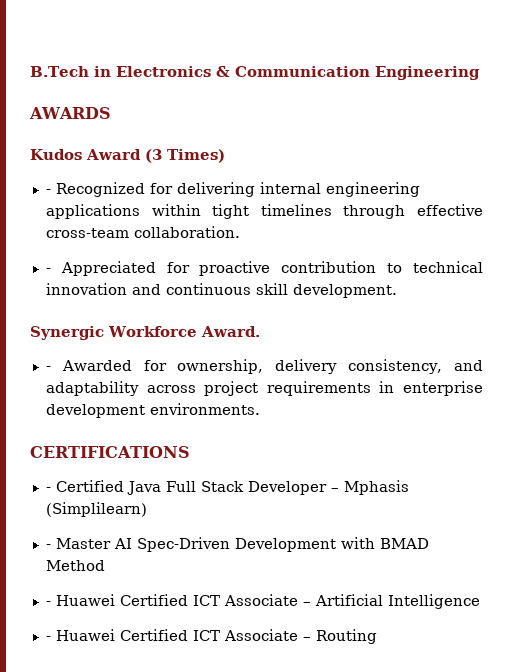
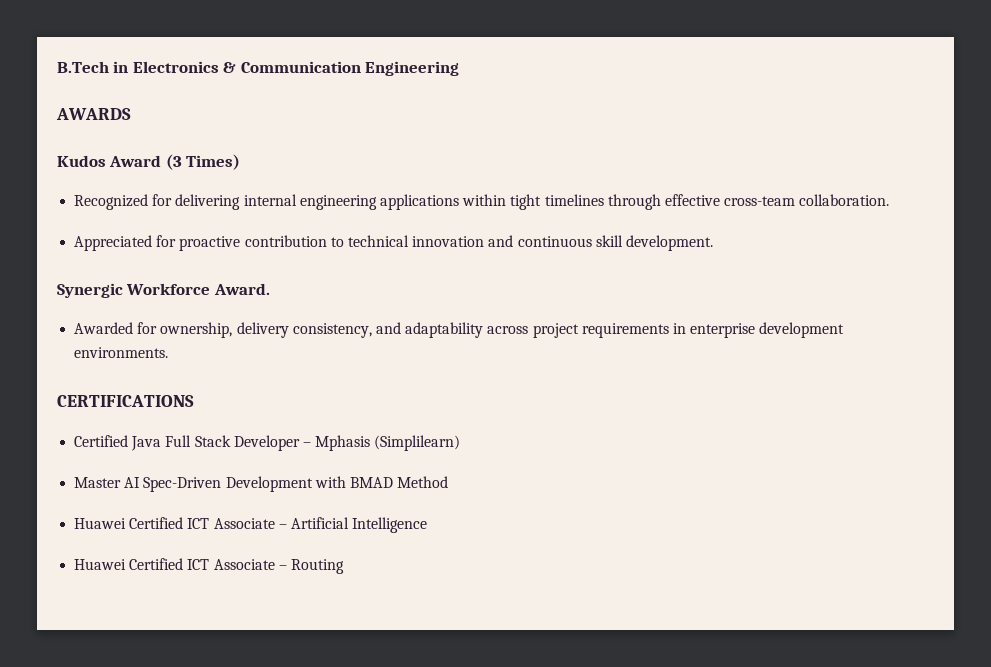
[45,189,51,194] - -> (241, 162) none
[45,268,51,273] - -> (890, 200) none
[45,366,51,371] - -> (270, 289) none
[45,487,51,492] - -> (194, 401) none
[45,544,51,549] - -> (461, 443) none
[45,601,51,606] - -> (449, 482) none
[45,636,51,641] - -> (428, 525) none

